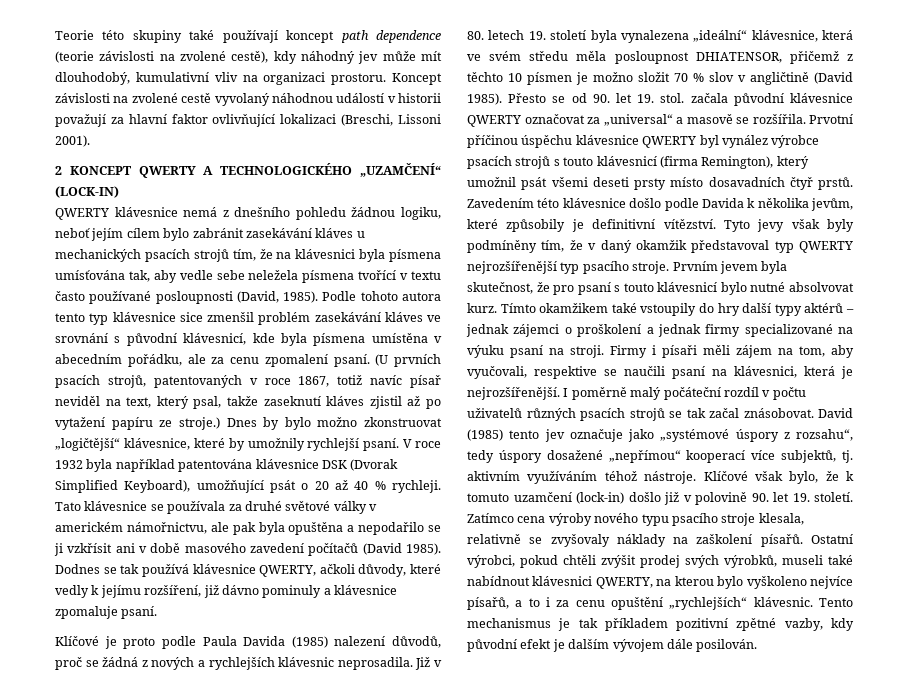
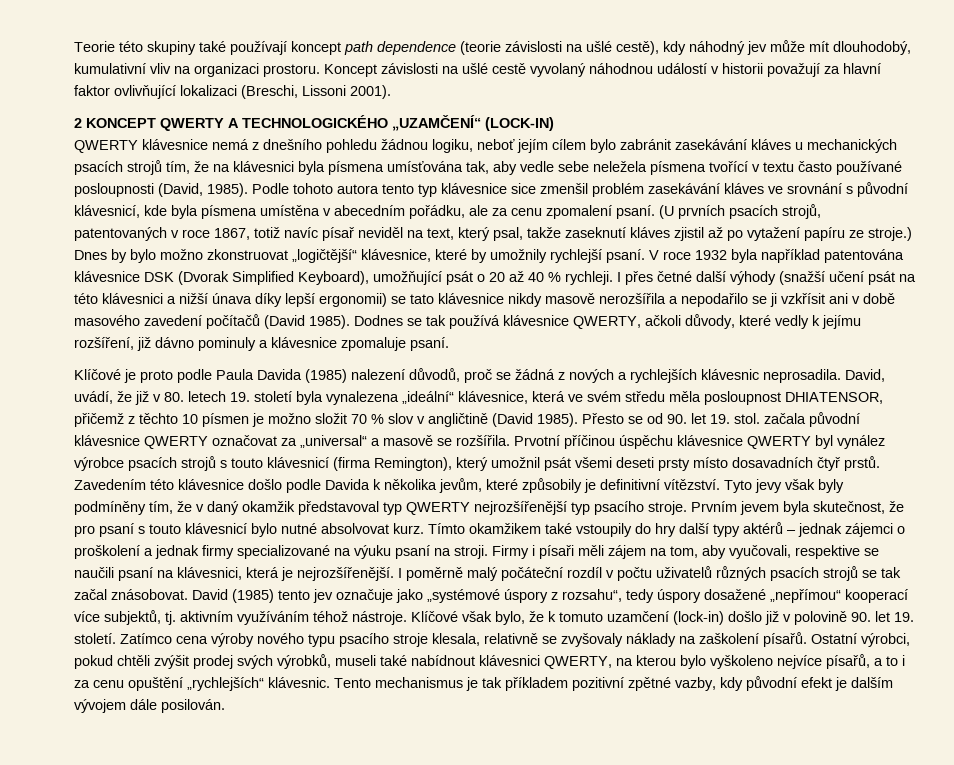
[180,51,226,61] zvolené -> [586,41,612,52] ušlé
[131,93,178,103] zvolené -> [462,63,488,74] ušlé
[55,501,377,514] [55,522,344,535] Tato klávesnice se používala za druhé světové války v americkém námořnictvu, ale pak byla opuštěna -> [617,271,916,285] [74,293,666,307] I přes četné další výhody (snažší učení psát na této klávesnici a nižší únava díky lepší ergonomii) se tato klávesnice nikdy masově nerozšířila
[415,657,431,670] Již -> [845,369,885,382] [74,391,149,405] David, uvádí, že již

